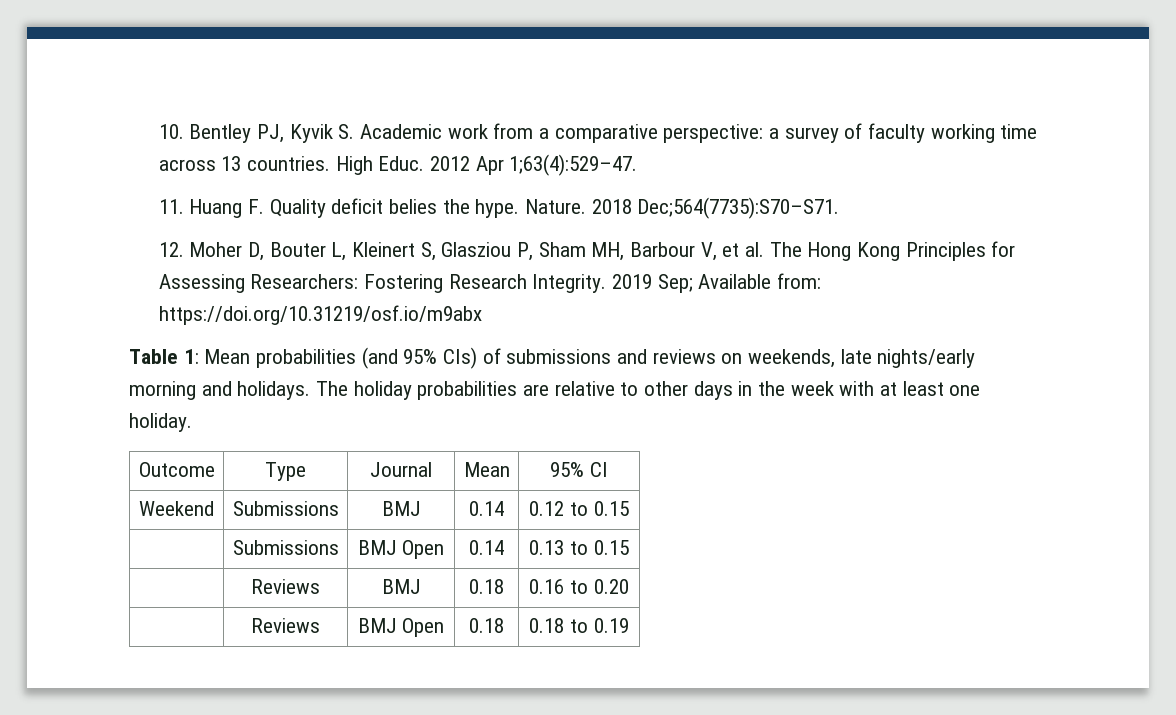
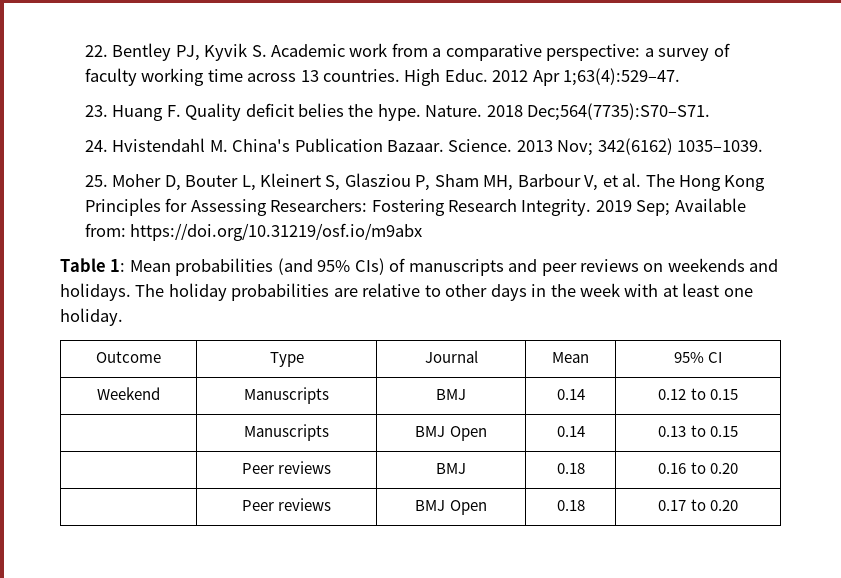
[158,124,184,139] 10. -> [84,45,108,57] 22.
[158,199,184,214] 11. -> [84,105,108,117] 23.
[158,242,184,257] 12. -> [84,138,764,156] [84,175,108,187] 24. Hvistendahl M. China's Publication Bazaar. Science. 2013 Nov; 342(6162) 1035–1039. // 25.
[506,349,976,368] [129,381,196,400] submissions and reviews on weekends, late nights/early morning -> [408,258,745,276] manuscripts and peer reviews on weekends
[232,501,339,516] Submissions -> [244,387,329,404] Manuscripts
[232,540,339,555] Submissions -> [244,424,329,441] Manuscripts
[251,579,320,594] Reviews -> [241,461,332,474] Peer reviews
[251,618,320,633] Reviews -> [241,498,332,511] Peer reviews
[529,618,629,633] 0.18 to 0.19 -> [658,499,738,511] 0.17 to 0.20

